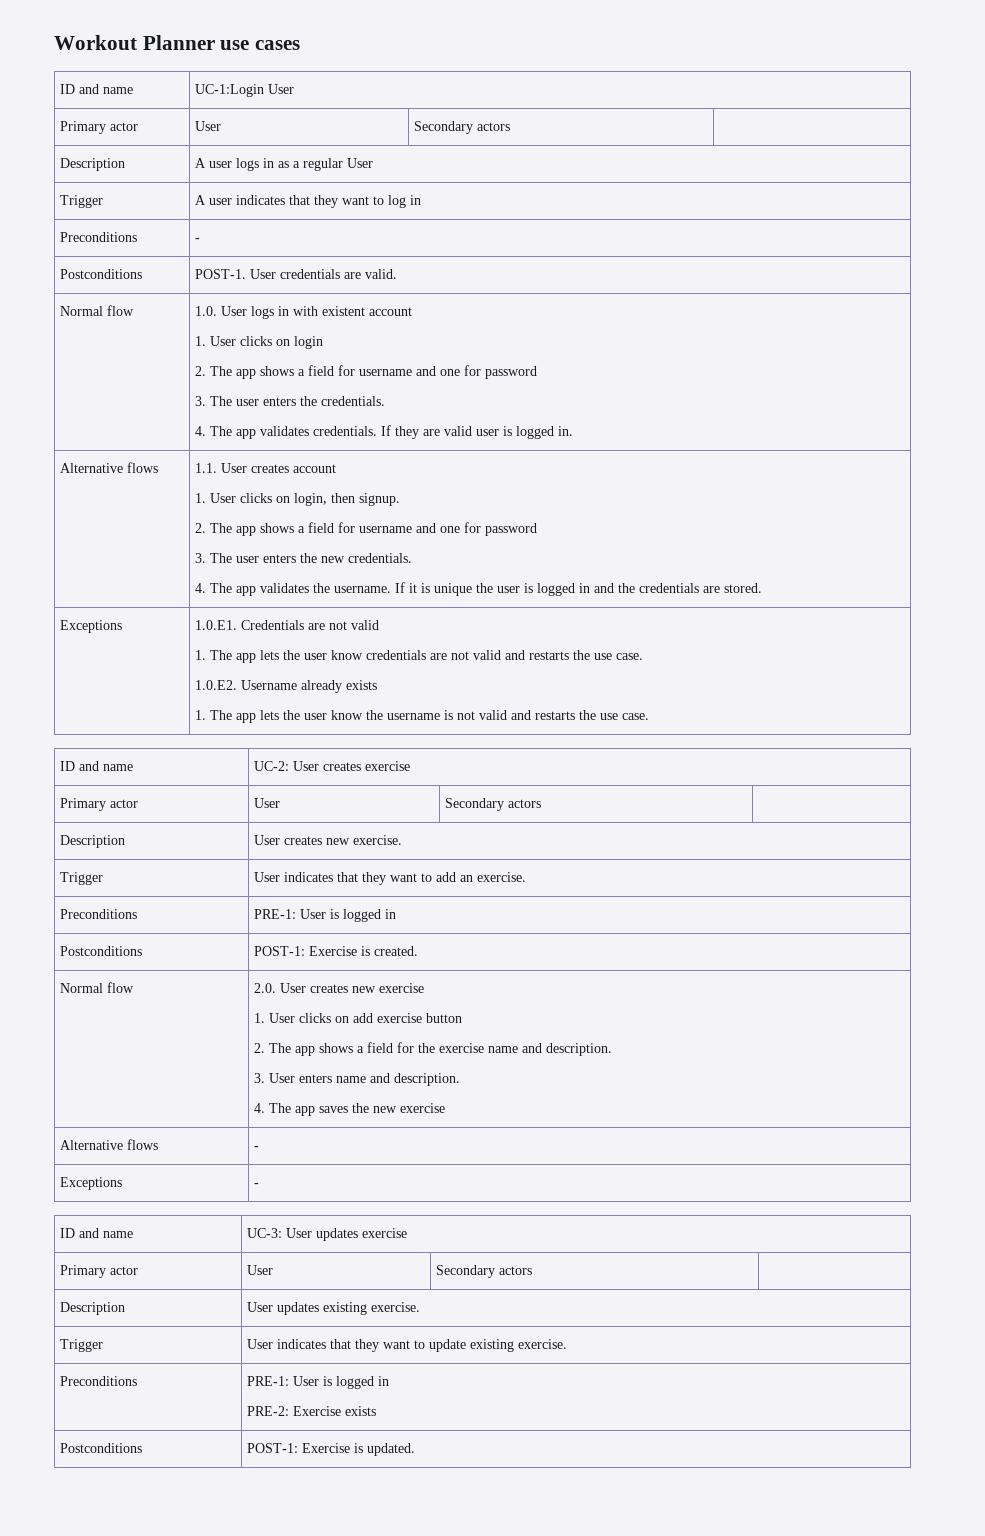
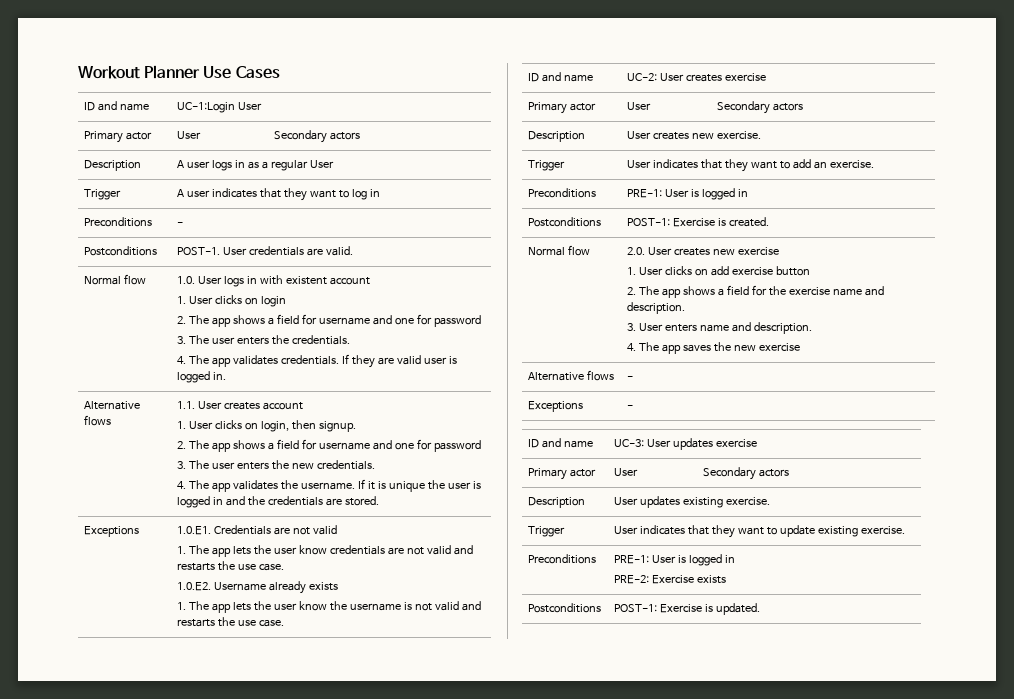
[220,40,301,50] use cases -> [203,66,280,79] Use Cases

